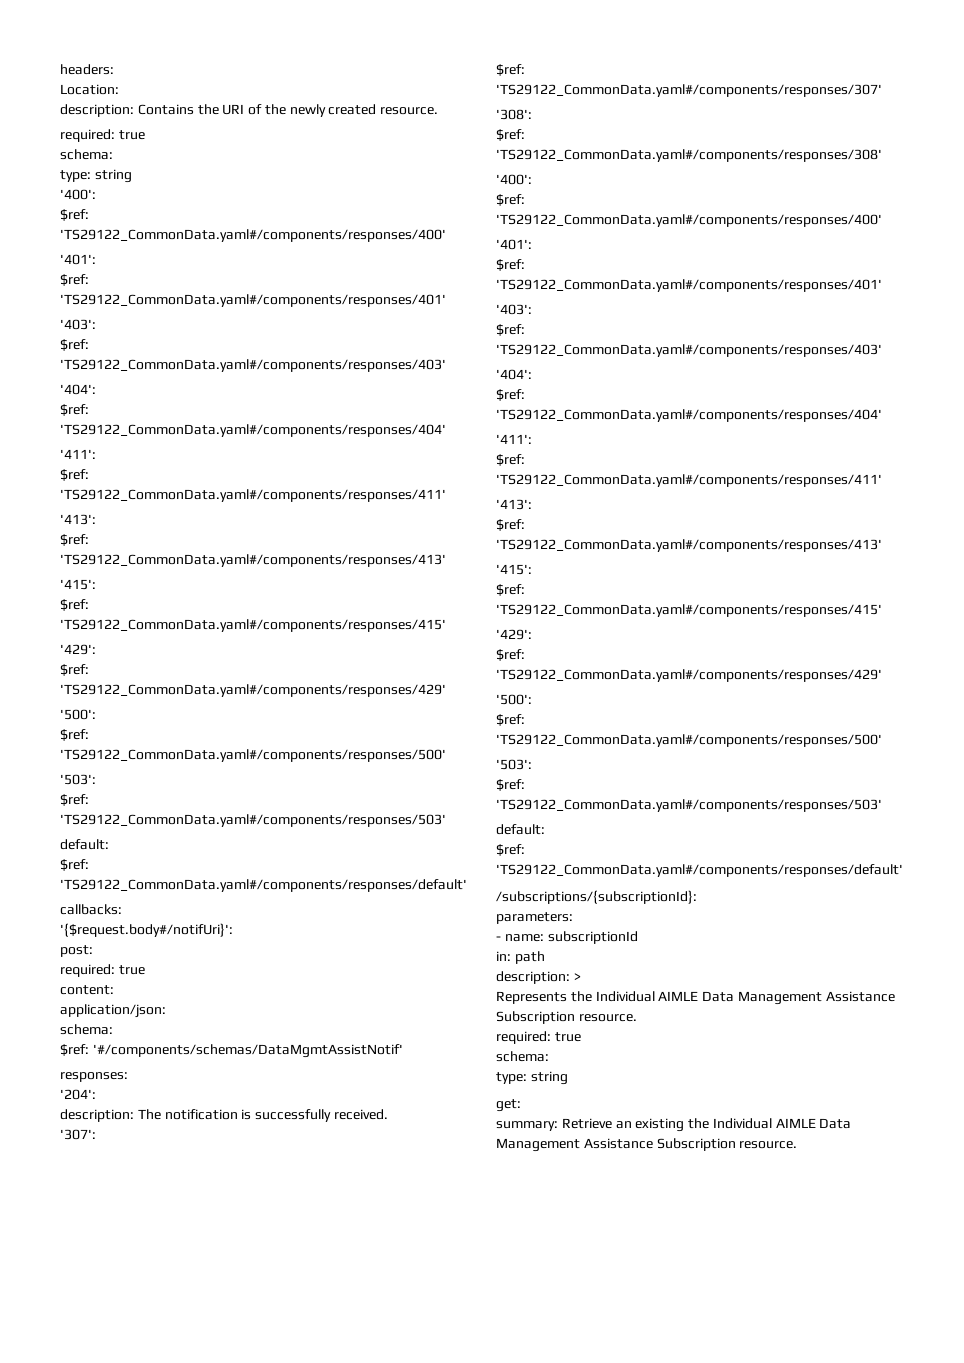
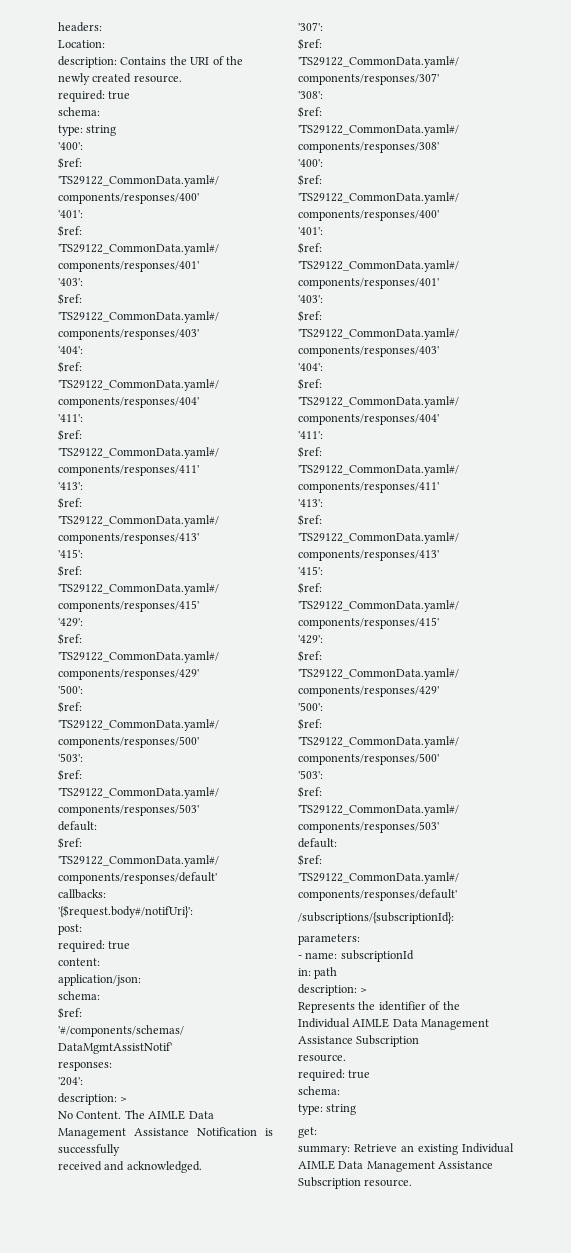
[137,1109,238,1120] The notification -> [120,1097,128,1102] [58,1110,214,1120] [58,1127,257,1139] > // No Content. The AIMLE Data Management Assistance Notification
[333,1109,388,1120] received. -> [58,1161,202,1173] // received and acknowledged.
[595,991,895,1005] [496,1011,575,1024] Individual AIMLE Data Management Assistance Subscription -> [378,1001,460,1011] [298,1018,490,1030] [298,1035,420,1047] identifier of the Individual AIMLE Data Management Assistance Subscription //
[688,1118,710,1129] the -> (458, 1149) none

